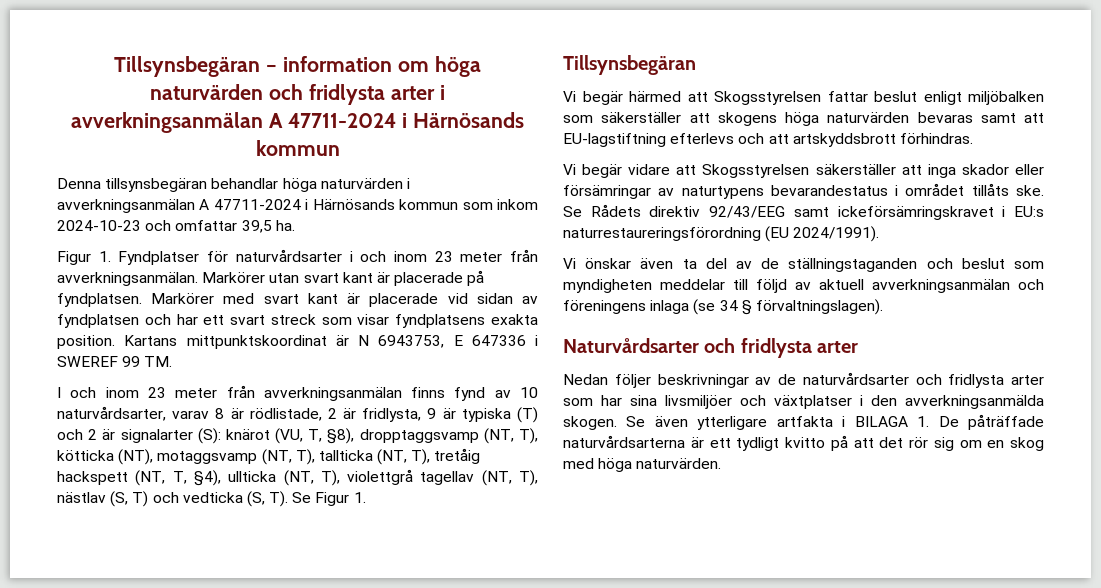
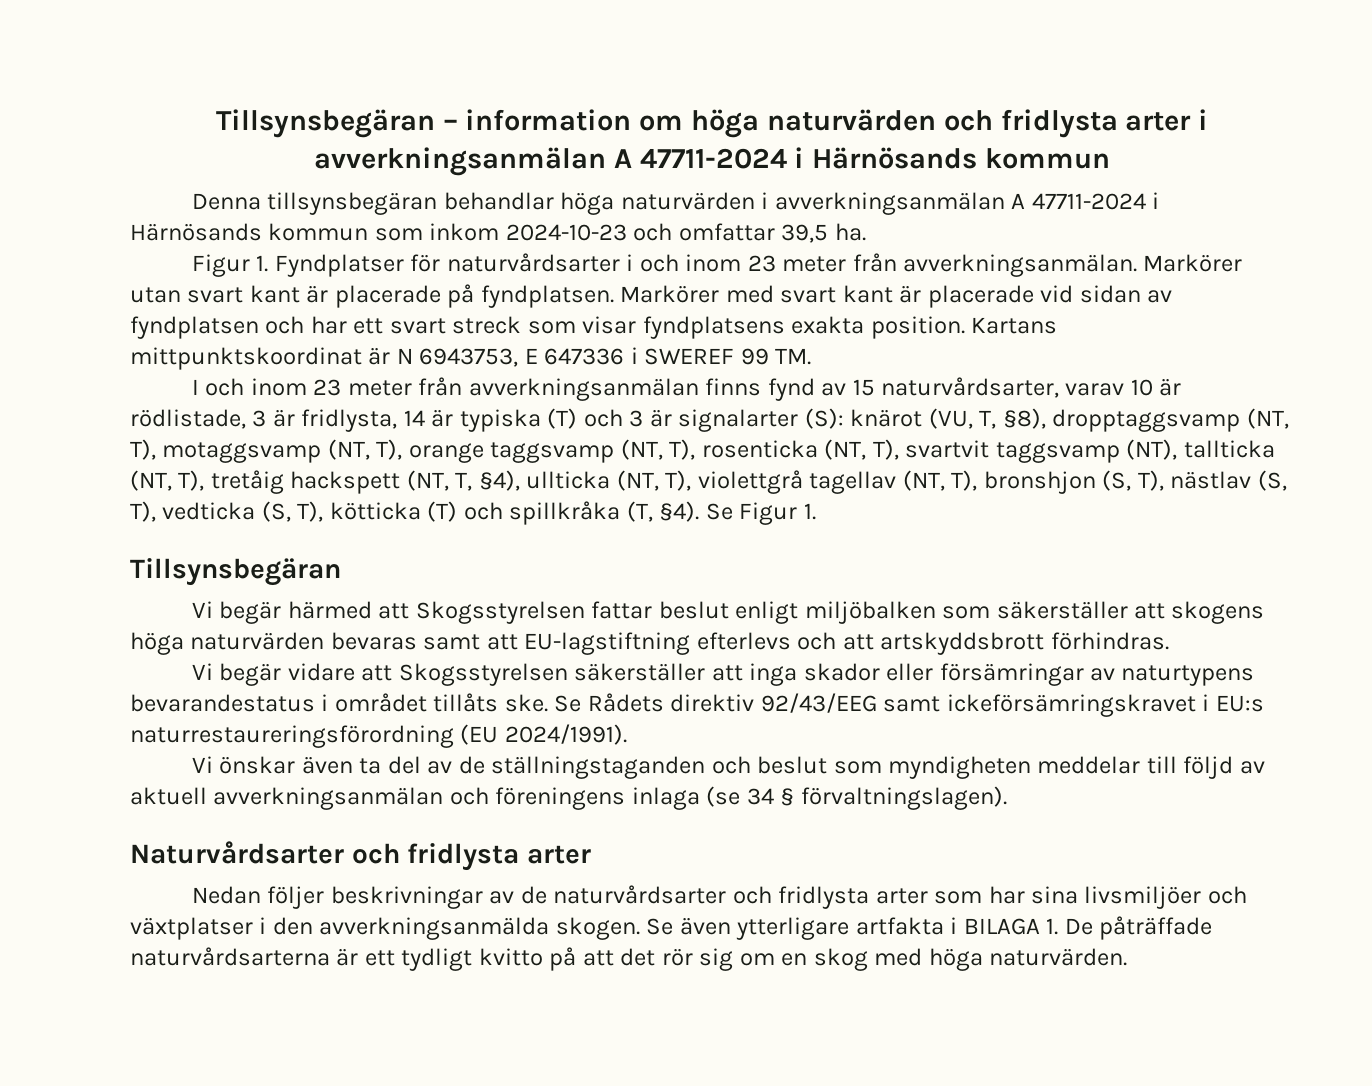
[520,387,538,398] 10 -> [852,379,875,396] 15
[215,408,225,419] 8 -> [1130,379,1153,396] 10
[327,408,337,419] 2 -> [252,410,267,427] 3
[427,408,437,419] 9 -> [403,410,425,426] 14
[88,429,98,440] 2 -> [629,410,644,427] 3
[57,449,154,465] kötticka (NT), -> (156, 449) none
(315, 457) none -> [408,439,1178,463] orange taggsvamp (NT, T), rosenticka (NT, T), svartvit taggsvamp (NT),
[57,491,289,507] nästlav (S, T) och vedticka (S, T). -> [983,470,1287,494] [130,501,700,525] bronshjon (S, T), nästlav (S, T), vedticka (S, T), kötticka (T) och spillkråka (T, §4).

